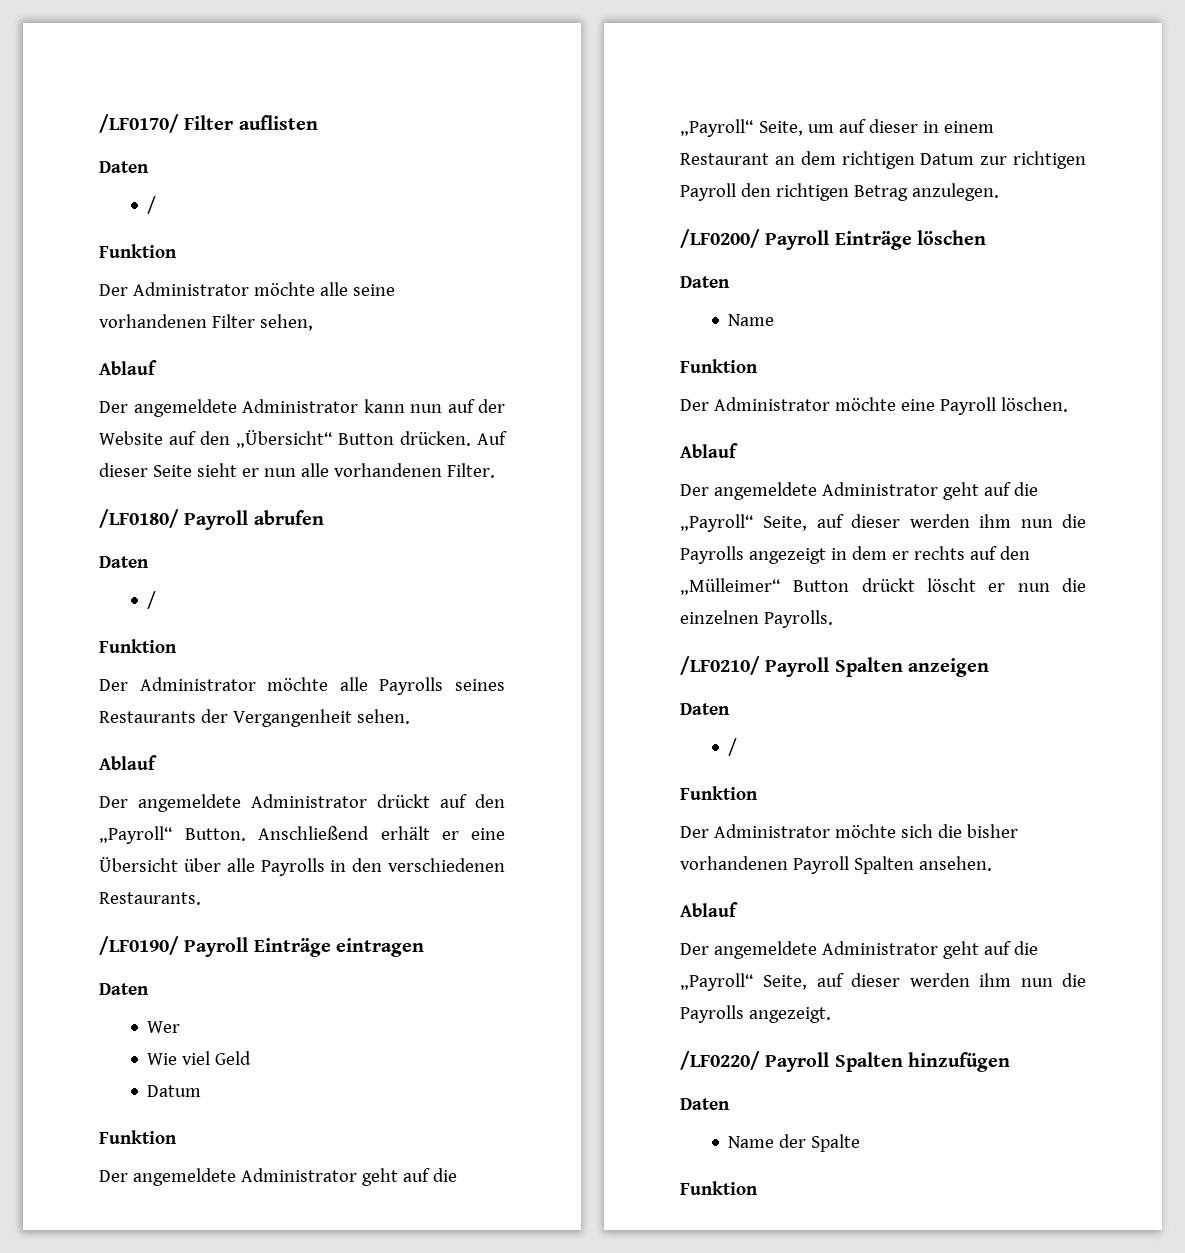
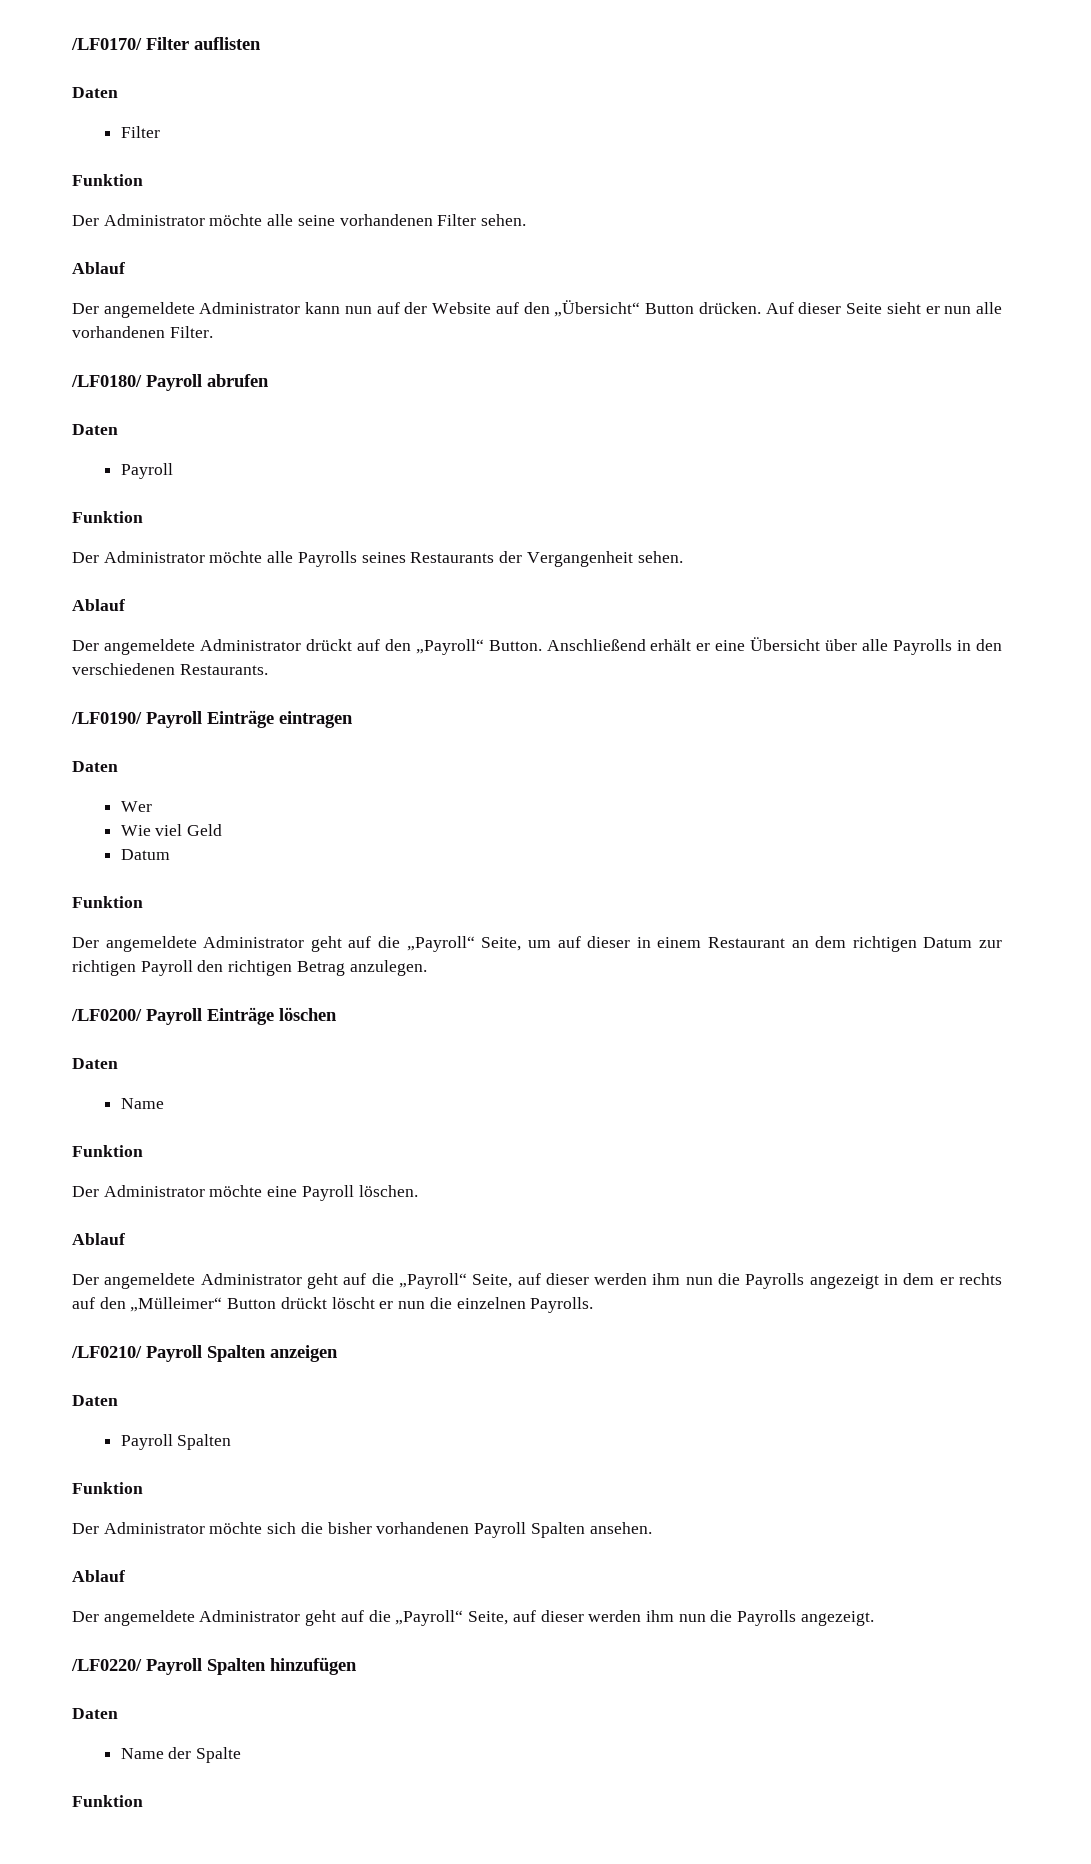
[147,196,157,214] / -> [120,126,160,138] Filter
[259,314,313,331] sehen, -> [481,214,527,226] sehen.
[147,591,157,609] / -> [120,463,173,479] Payroll
[728,738,738,756] / -> [120,1434,232,1450] Payroll Spalten

